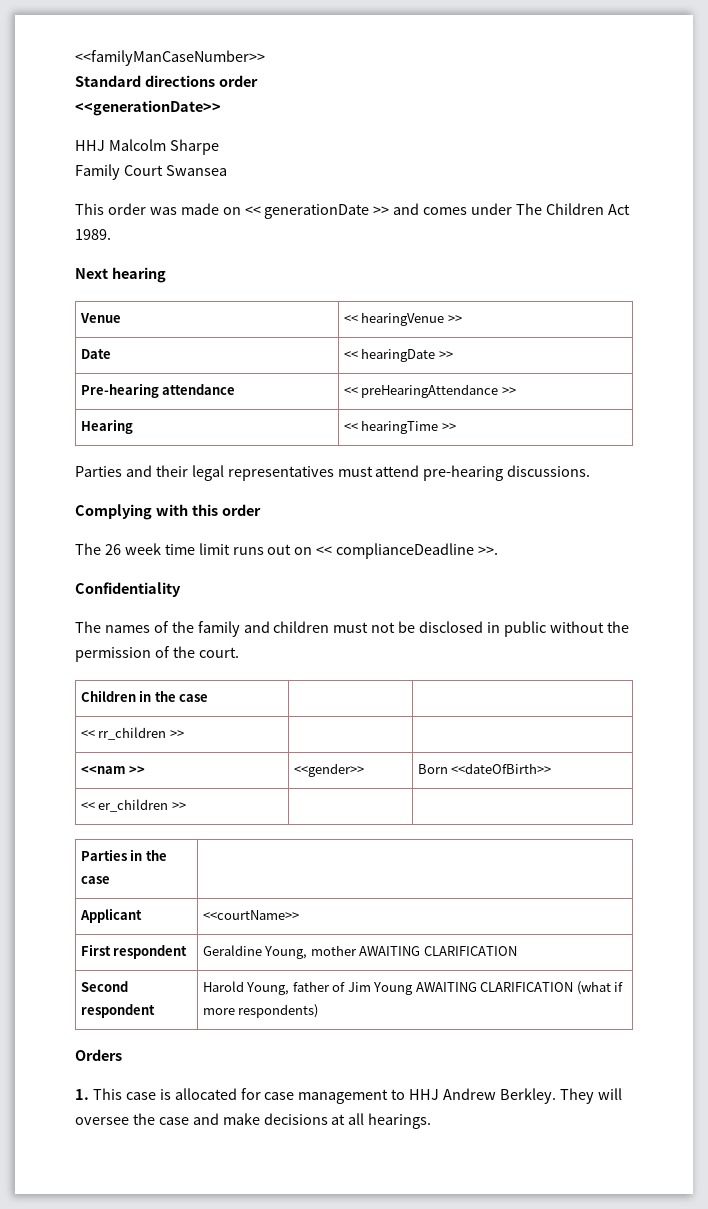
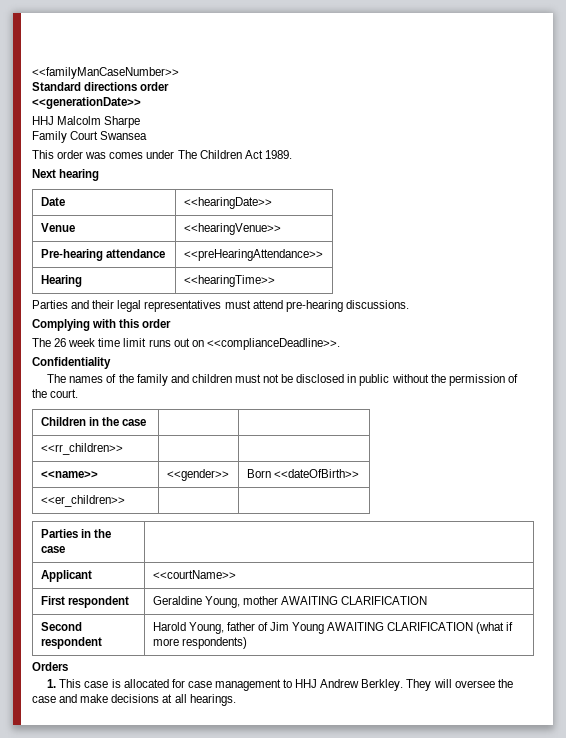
[180,203,420,219] made on << generationDate >> and -> (107, 155) none
(166, 275) none -> [40,197,65,206] [183,197,272,209] // Date | <<hearingDate>>
[343,312,462,326] [80,349,111,359] [343,348,453,362] [80,383,236,398] [343,384,516,398] [80,419,133,434] [343,420,456,434] << hearingVenue >> // Date | << hearingDate >> // Pre-hearing attendance | << preHearingAttendance >> // Hearing | << hearingTime >> -> [183,223,281,235] [40,249,165,261] [183,249,323,261] [40,275,82,287] [183,275,275,287] <<hearingVenue>> // Pre-hearing attendance | <<preHearingAttendance>> // Hearing | <<hearingTime>>
[316,543,499,559] << complianceDeadline >>. -> [206,338,340,350] <<complianceDeadline>>.
[80,727,184,740] [80,766,146,774] << rr_children >> | | // <<nam >> -> [40,443,123,455] [40,471,98,478] <<rr_children>> | | // <<name>>
[80,799,186,812] << er_children >> -> [40,495,125,507] <<er_children>>

